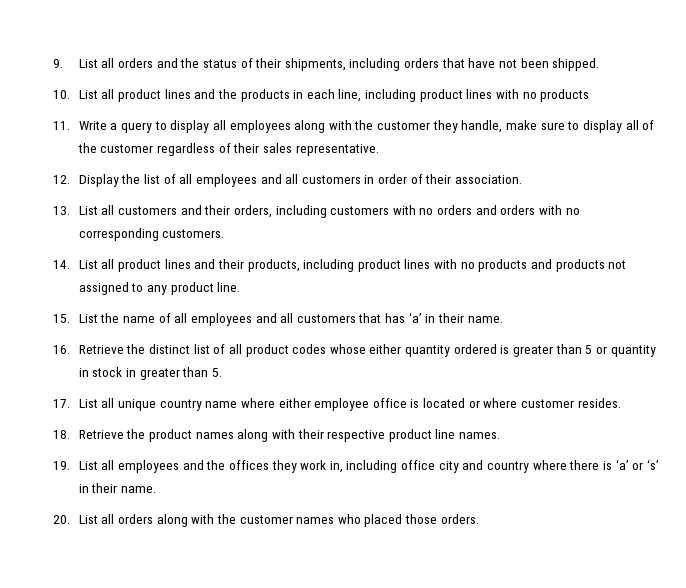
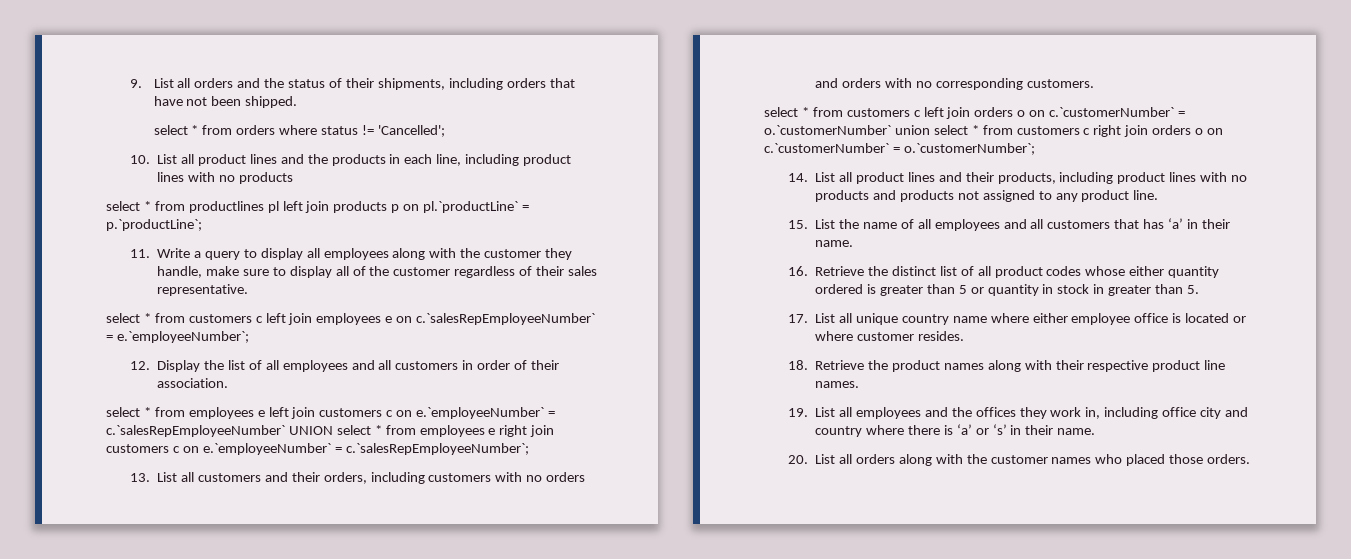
(600, 64) none -> [153,125,445,137] // select * from orders where status != 'Cancelled';
(590, 95) none -> [106,201,530,213] [106,219,202,231] // select * from productlines pl left join products p on pl.`productLine` = p.`productLine`;
(379, 150) none -> [106,313,596,325] [106,331,249,343] // select * from customers c left join employees e on c.`salesRepEmployeeNumber` = e.`employeeNumber`;
(523, 179) none -> [106,407,556,419] [106,425,555,437] [106,443,529,455] // select * from employees e left join customers c on e.`employeeNumber` = c.`salesRepEmployeeNumber` UNION select * from employees e right join customers c on e.`employeeNumber` = c.`salesRepEmployeeNumber`;
(225, 233) none -> [764,107,1186,119] [764,125,1224,137] [764,143,1035,155] // select * from customers c left join orders o on c.`customerNumber` = o.`customerNumber` union select * from customers c right join orders o on c.`customerNumber` = o.`customerNumber`;

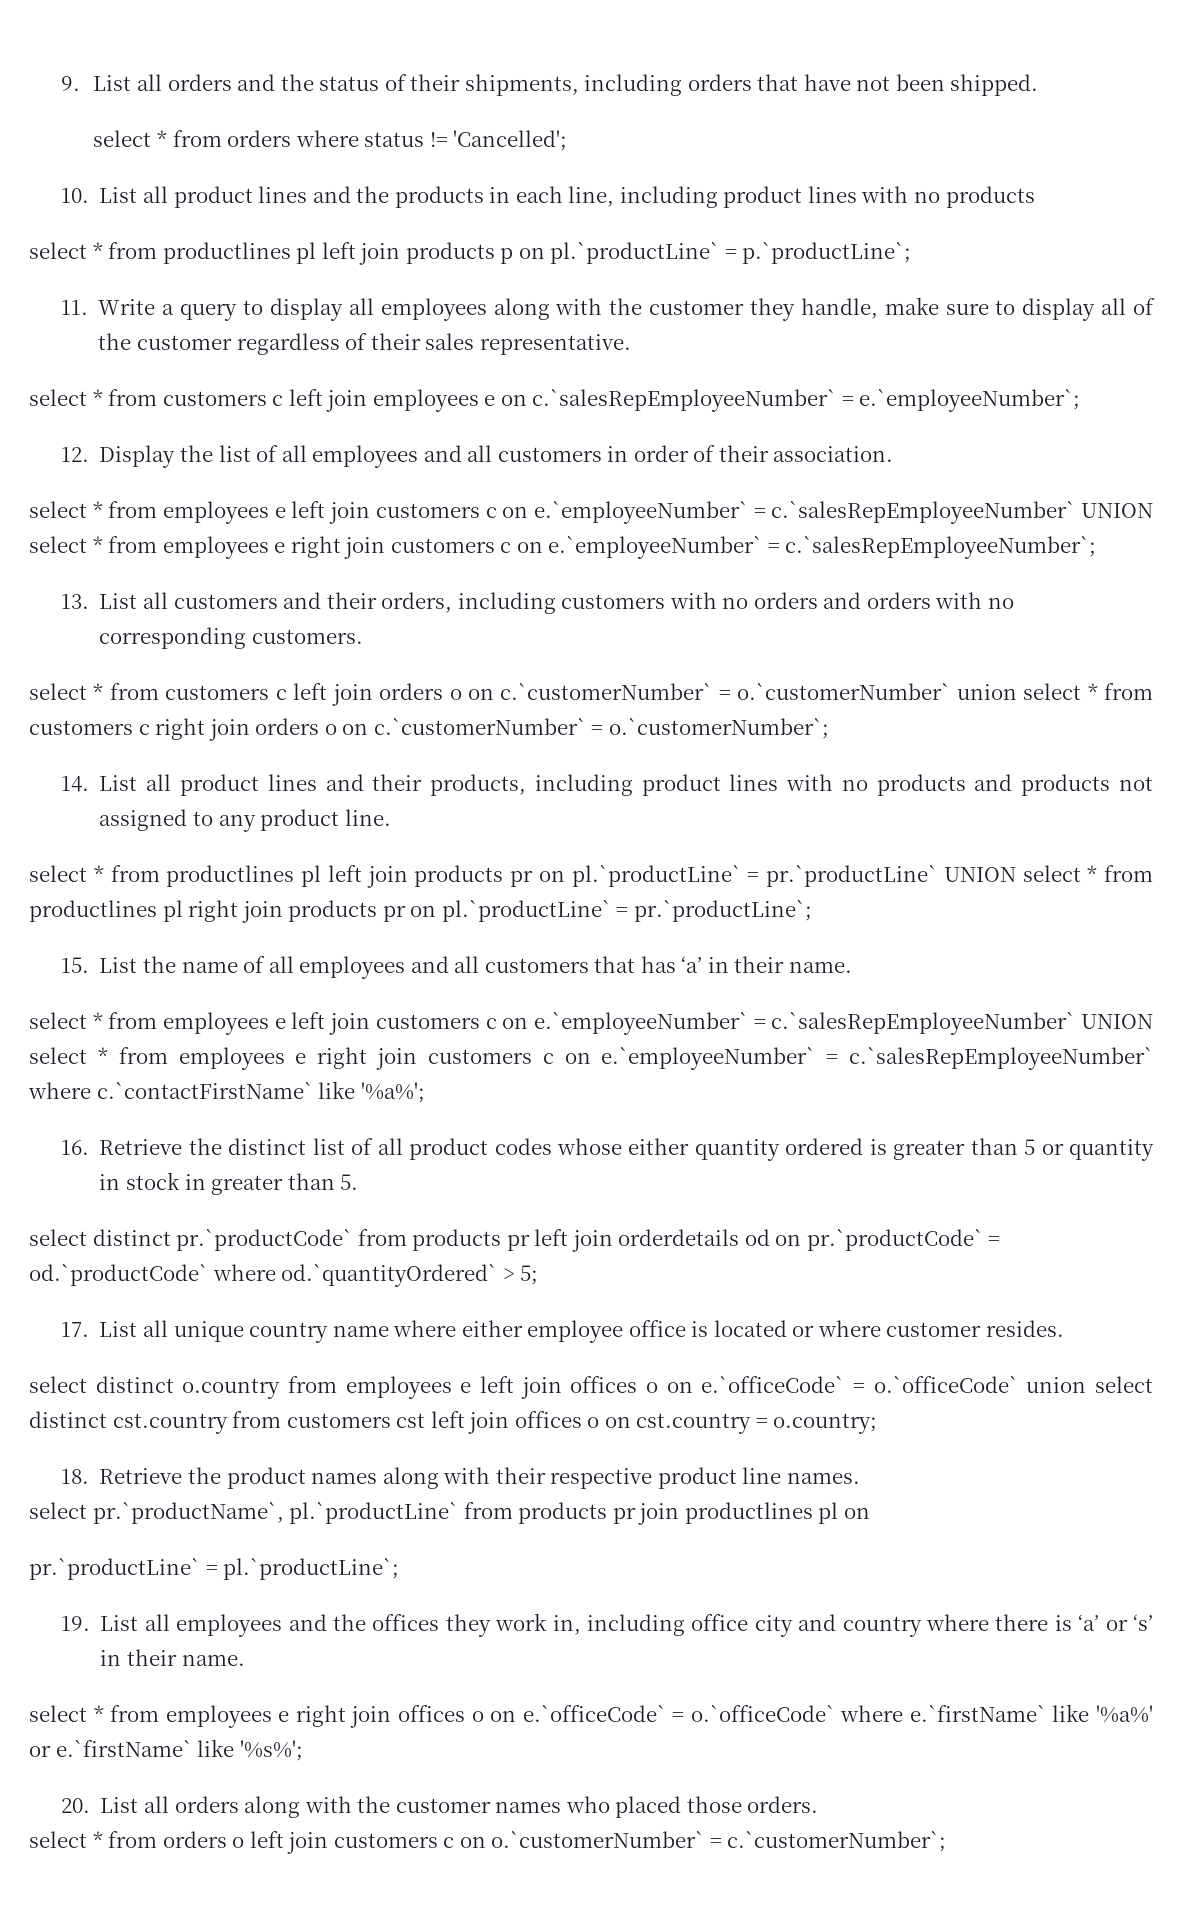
(1159, 195) none -> [29,865,1153,888] [29,900,812,923] // select * from productlines pl left join products pr on pl.`productLine` = pr.`productLine` UNION select * from productlines pl right join products pr on pl.`productLine` = pr.`productLine`;
(854, 243) none -> [29,1012,1153,1035] [29,1047,1153,1070] [28,1081,425,1103] // select * from employees e left join customers c on e.`employeeNumber` = c.`salesRepEmployeeNumber` UNION select * from employees e right join customers c on e.`employeeNumber` = c.`salesRepEmployeeNumber` where c.`contactFirstName` like '%a%';
(1199, 289) none -> [29,1229,1001,1252] [29,1264,539,1287] // select distinct pr.`productCode` from products pr left join orderdetails od on pr.`productCode` = od.`productCode` where od.`quantityOrdered` > 5;
(964, 336) none -> [29,1376,1153,1399] [29,1411,878,1434] // select distinct o.country from employees e left join offices o on e.`officeCode` = o.`officeCode` union select distinct cst.country from customers cst left join offices o on cst.country = o.country;
(860, 384) none -> [29,1502,870,1525] [29,1558,400,1580] // select pr.`productName`, pl.`productLine` from products pr join productlines pl on // pr.`productLine` = pl.`productLine`;
(1096, 431) none -> [29,1704,1153,1728] [29,1739,303,1761] // select * from employees e right join offices o on e.`officeCode` = o.`officeCode` where e.`firstName` like '%a%' or e.`firstName` like '%s%';
(1251, 459) none -> [29,1831,947,1854] // select * from orders o left join customers c on o.`customerNumber` = c.`customerNumber`;

